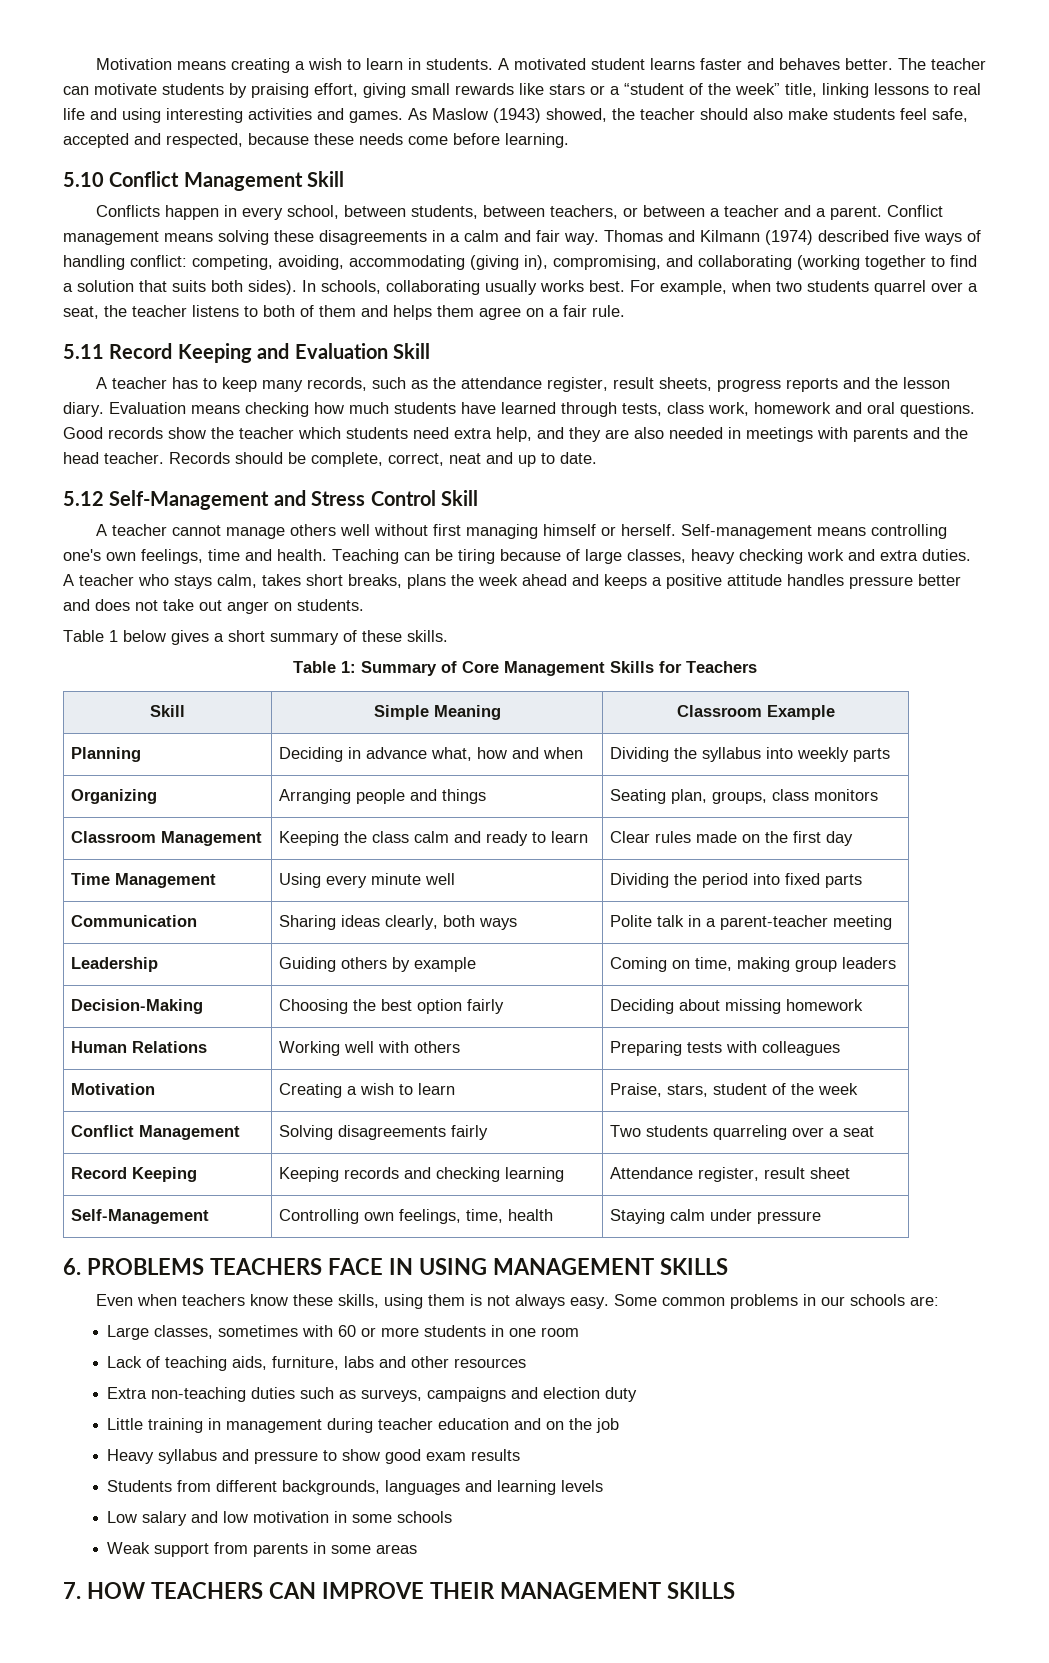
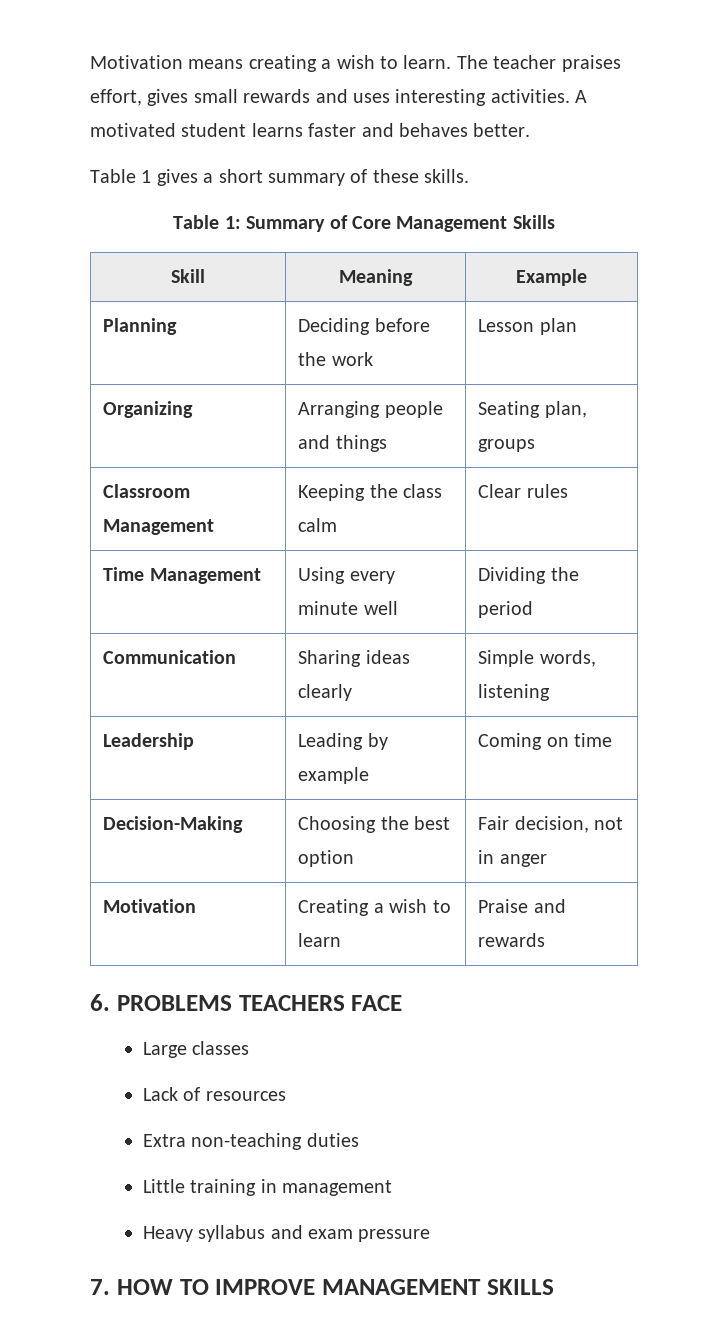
[365,58,493,70] learn in students. -> [403,55,621,72] [90,89,570,106] learn. The teacher praises effort, gives small rewards and uses interesting activities.
[897,58,986,70] [63,83,981,98] [63,108,968,123] [63,133,569,148] [63,171,345,191] [95,205,943,220] [63,230,981,245] [63,255,977,270] [63,280,978,295] [63,305,625,320] [63,343,430,363] [95,377,950,392] [63,402,975,417] [63,427,968,442] [63,452,597,467] [63,490,478,510] [95,524,947,539] [63,549,971,564] [63,574,961,589] [63,599,364,614] The teacher can motivate students by praising effort, giving small rewards like stars or a “student of the week” title, linking lessons to real life and using interesting activities and games. As Maslow (1943) showed, the teacher should also make students feel safe, accepted and respected, because these needs come before learning. // 5.10 Conflict Management Skill // Conflicts happen in every school, between students, between teachers, or between a teacher and a parent. Conflict management means solving these disagreements in a calm and fair way. Thomas and Kilmann (1974) described five ways of handling conflict: competing, avoiding, accommodating (giving in), compromising, and collaborating (working together to find a solution that suits both sides). In schools, collaborating usually works best. For example, when two students quarrel over a seat, the teacher listens to both of them and helps them agree on a fair rule. // 5.11 Record Keeping and Evaluation Skill // A teacher has to keep many records, such as the attendance register, result sheets, progress reports and the lesson diary. Evaluation means checking how much students have learned through tests, class work, homework and oral questions. Good records show the teacher which students need extra help, and they are also needed in meetings with parents and the head teacher. Records should be complete, correct, neat and up to date. // 5.12 Self-Management and Stress Control Skill // A teacher cannot manage others well without first managing himself or herself. Self-management means controlling one's own feelings, time and health. Teaching can be tiring because of large classes, heavy checking work and extra duties. A teacher who stays calm, takes short breaks, plans the week ahead and keeps a positive attitude handles pressure better and does not take out anger on students. -> (531, 130) none
[123,630,166,642] below -> (152, 176) none
[658,661,757,673] for Teachers -> (555, 222) none
[373,705,429,720] Simple -> (205, 276) none
[676,705,762,717] Classroom -> (413, 277) none
[347,747,583,761] [609,747,890,762] in advance what, how and when | Dividing the syllabus into weekly parts -> [374,318,430,332] [298,352,373,366] [478,318,577,335] before the work | Lesson plan
[711,789,878,804] groups, class monitors -> [478,439,536,452] groups
[453,831,588,846] [609,831,853,846] and ready to learn | Clear rules made on the first day -> [478,484,568,498] | Clear rules
[752,873,862,888] into fixed parts -> (534, 609) none
[384,915,517,930] [609,915,892,930] clearly, both ways | Polite talk in a parent-teacher meeting -> [298,684,353,701] [478,650,596,667] [478,684,551,701] clearly | Simple words, listening
[278,957,387,972] Guiding others -> [298,733,364,750] Leading
[694,957,896,972] time, making group leaders -> [574,733,613,747] time
[466,999,504,1014] [609,999,863,1014] [70,1041,207,1053] [278,1041,460,1056] [609,1041,840,1056] fairly | Deciding about missing homework // Human Relations | Working well with others | Preparing tests with colleagues -> [478,816,624,833] [478,850,547,867] | Fair decision, not in anger
[609,1083,858,1097] [70,1125,240,1140] [278,1125,488,1140] [609,1125,874,1140] [70,1167,197,1182] [278,1167,564,1182] [609,1167,850,1182] [70,1209,209,1224] [278,1209,553,1224] [609,1209,821,1224] [63,1258,728,1275] [95,1294,939,1309] [107,1325,580,1340] [107,1356,527,1371] [107,1387,638,1402] [107,1418,620,1433] Praise, stars, student of the week // Conflict Management | Solving disagreements fairly | Two students quarreling over a seat // Record Keeping | Keeping records and checking learning | Attendance register, result sheet // Self-Management | Controlling own feelings, time, health | Staying calm under pressure // 6. PROBLEMS TEACHERS FACE IN USING MANAGEMENT SKILLS // Even when teachers know these skills, using them is not always easy. Some common problems in our schools are: // Large classes, sometimes with 60 or more students in one room // Lack of teaching aids, furniture, labs and other resources // Extra non-teaching duties such as surveys, campaigns and election duty // Little training in management during teacher education and on the job -> [478,899,566,913] [478,933,546,947] [90,994,403,1011] [142,1041,250,1058] [142,1087,286,1101] [142,1133,359,1150] [142,1179,392,1196] Praise and rewards // 6. PROBLEMS TEACHERS FACE // Large classes // Lack of resources // Extra non-teaching duties // Little training in management
[254,1449,521,1464] [107,1480,604,1495] [107,1511,453,1526] [107,1542,418,1557] [63,1582,495,1599] pressure to show good exam results // Students from different backgrounds, languages and learning levels // Low salary and low motivation in some schools // Weak support from parents in some areas // 7. HOW TEACHERS CAN IMPROVE THEIR -> [307,1229,431,1242] [90,1279,316,1295] exam pressure // 7. HOW TO IMPROVE

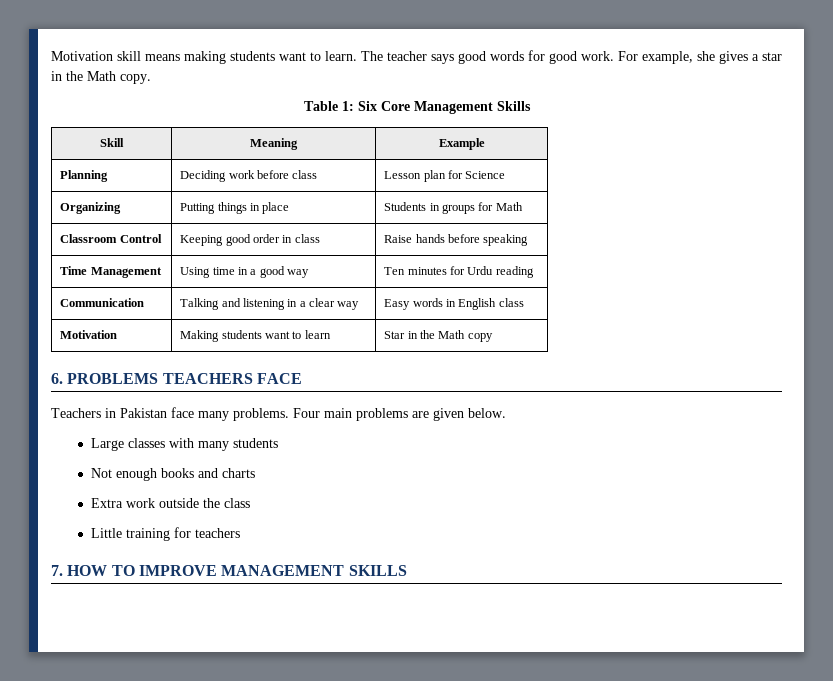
[90,55,621,72] [90,89,588,106] [90,123,531,137] [90,169,470,186] Motivation means creating a wish to learn. The teacher praises effort, gives small rewards and uses interesting activities. A motivated student learns faster and behaves better. // Table 1 gives a short summary of these skills. -> [51,50,782,64] [51,71,151,84] Motivation skill means making students want to learn. The teacher says good words for good work. For example, she gives a star in the Math copy.
[246,215,348,232] Summary of -> [357,101,377,111] Six
[374,318,430,332] [298,352,373,366] before the work -> [228,170,318,179] work before class
(577, 326) none -> [447,170,506,179] for Science
[298,401,443,418] [298,435,387,452] [478,401,587,418] Arranging people and things | Seating plan, -> [180,202,290,214] [384,202,440,211] Putting things in place | Students in
(536, 445) none -> [478,202,523,211] for Math
[103,519,215,535] Management -> [119,234,162,243] Control
[369,484,443,498] [298,518,338,532] [478,484,568,498] [103,567,261,584] [298,567,395,584] [298,601,398,615] [478,567,579,584] [478,601,534,618] [103,650,237,664] [298,650,410,667] [298,684,353,701] [478,650,596,667] [478,684,551,701] [103,733,195,750] [298,733,388,750] [298,767,370,784] [478,733,613,750] [103,816,244,833] [298,816,451,833] [298,850,355,867] [478,816,624,833] [478,850,547,867] [103,899,197,913] [298,899,451,916] [298,933,342,947] [478,899,566,913] [478,933,546,947] [90,994,403,1011] [142,1041,250,1058] [142,1087,286,1101] [142,1133,359,1150] [142,1179,392,1196] [142,1225,431,1242] the class calm | Clear rules // Time Management | Using every minute well | Dividing the period // Communication | Sharing ideas clearly | Simple words, listening // Leadership | Leading by example | Coming on time // Decision-Making | Choosing the best option | Fair decision, not in anger // Motivation | Creating a wish to learn | Praise and rewards // 6. PROBLEMS TEACHERS FACE // Large classes // Lack of resources // Extra non-teaching duties // Little training in management // Heavy syllabus and exam pressure -> [225,234,320,246] [384,234,529,246] [60,266,162,278] [180,266,310,278] [384,266,534,278] [60,298,145,307] [180,298,360,310] [384,298,524,310] [60,330,118,339] [180,330,331,342] [384,330,493,342] [51,373,302,384] [51,407,506,421] [90,438,278,451] [90,468,255,481] [90,498,250,508] [90,527,240,541] good order in class | Raise hands before speaking // Time Management | Using time in a good way | Ten minutes for Urdu reading // Communication | Talking and listening in a clear way | Easy words in English class // Motivation | Making students want to learn | Star in the Math copy // 6. PROBLEMS TEACHERS FACE // Teachers in Pakistan face many problems. Four main problems are given below. // Large classes with many students // Not enough books and charts // Extra work outside the class // Little training for teachers

